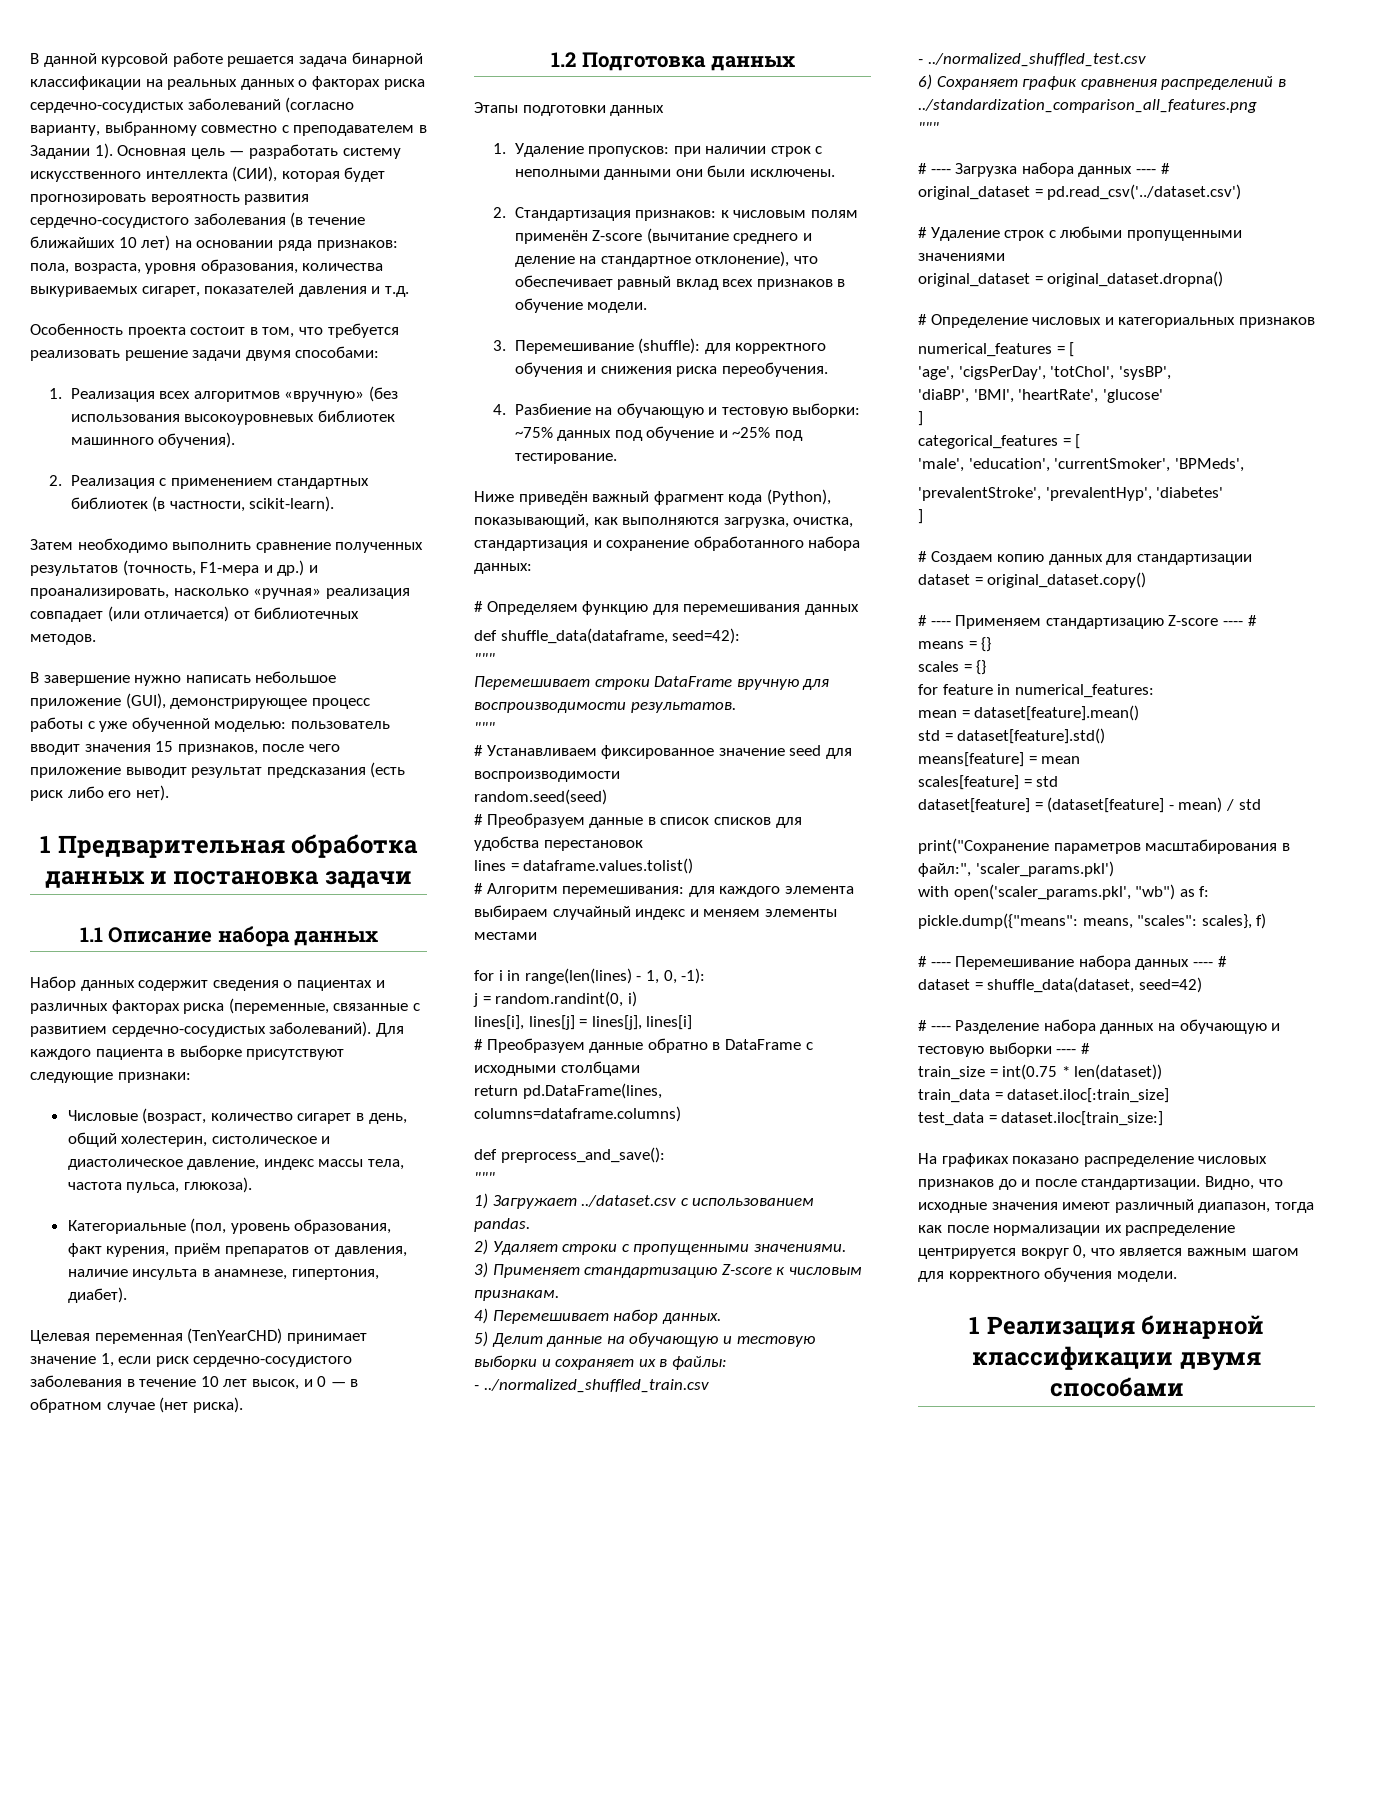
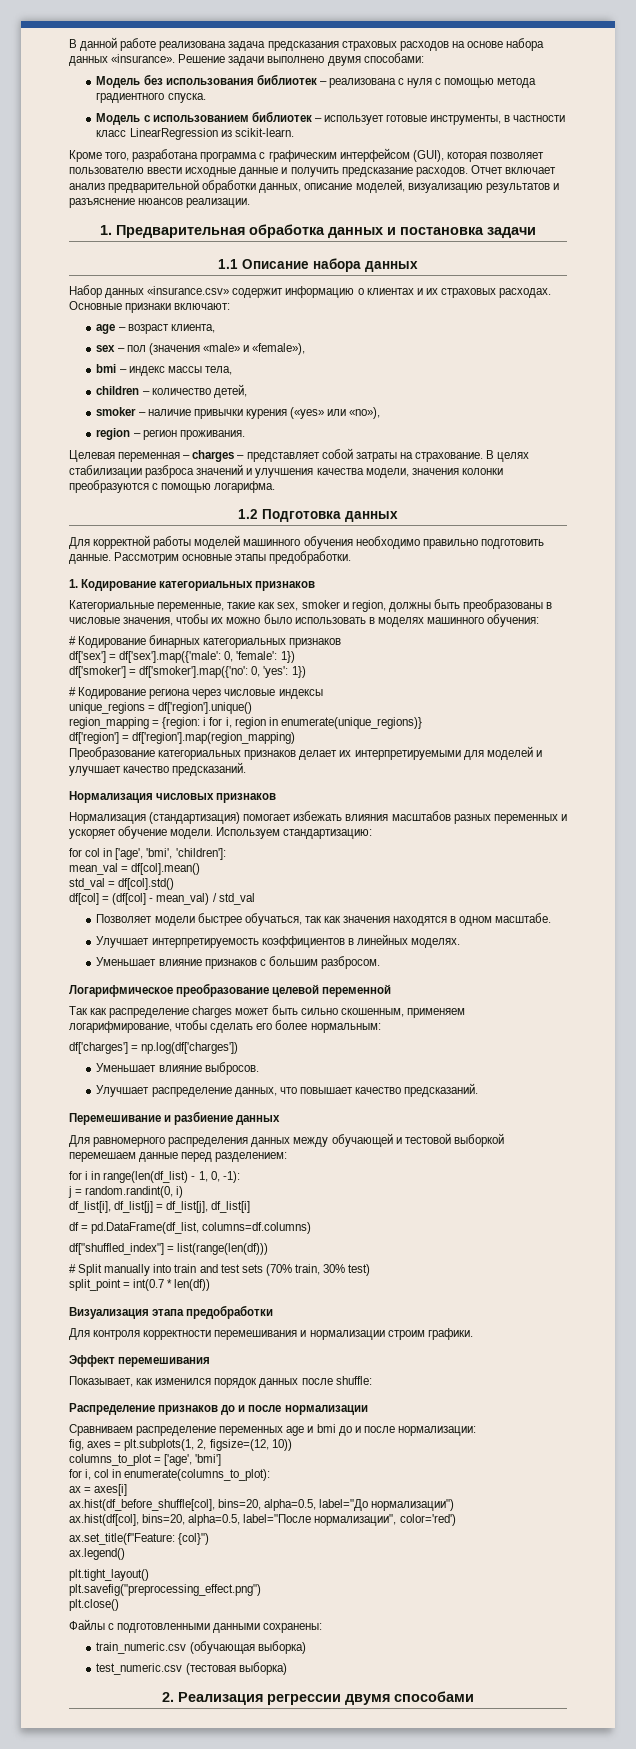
[101,52,423,67] [30,76,425,90] [30,97,355,113] [30,121,427,136] [30,143,401,159] [30,166,386,182] [30,194,310,205] [30,212,365,228] [30,235,398,251] [30,259,384,274] [30,283,409,297] [30,323,399,338] [30,346,380,361] [49,386,398,402] [70,410,395,425] [70,432,236,448] [49,475,370,489] [70,496,335,512] [30,538,424,553] [30,560,318,576] [30,588,410,599] [30,606,360,622] [30,634,96,645] [30,671,337,686] [30,693,370,709] [30,717,390,732] [30,741,340,755] [30,762,406,778] [30,785,169,801] [40,835,52,853] курсовой работе решается задача бинарной классификации на реальных данных о факторах риска сердечно-сосудистых заболеваний (согласно варианту, выбранному совместно с преподавателем в Задании 1). Основная цель — разработать систему искусственного интеллекта (СИИ), которая будет прогнозировать вероятность развития сердечно-сосудистого заболевания (в течение ближайших 10 лет) на основании ряда признаков: пола, возраста, уровня образования, количества выкуриваемых сигарет, показателей давления и т.д. // Особенность проекта состоит в том, что требуется реализовать решение задачи двумя способами: // 1. Реализация всех алгоритмов «вручную» (без использования высокоуровневых библиотек машинного обучения). // 2. Реализация с применением стандартных библиотек (в частности, scikit-learn). // Затем необходимо выполнить сравнение полученных результатов (точность, F1-мера и др.) и проанализировать, насколько «ручная» реализация совпадает (или отличается) от библиотечных методов. // В завершение нужно написать небольшое приложение (GUI), демонстрирующее процесс работы с уже обученной моделью: пользователь вводит значения 15 признаков, после чего приложение выводит результат предсказания (есть риск либо его нет). // 1 -> [120,38,545,51] [69,53,424,66] [96,74,537,88] [96,93,206,103] [96,111,566,125] [96,128,294,140] [69,148,544,162] [69,165,556,177] [69,179,559,193] [69,198,251,208] [100,225,112,235] работе реализована задача предсказания страховых расходов на основе набора данных «insurance». Решение задачи выполнено двумя способами: // Модель без использования библиотек – реализована с нуля с помощью метода градиентного спуска. // Модель с использованием библиотек – использует готовые инструменты, в частности класс LinearRegression из scikit-learn. // Кроме того, разработана программа с графическим интерфейсом (GUI), которая позволяет пользователю ввести исходные данные и получить предсказание расходов. Отчет включает анализ предварительной обработки данных, описание моделей, визуализацию результатов и разъяснение нюансов реализации. // 1.
[138,980,385,991] [30,998,420,1014] [30,1021,404,1037] [30,1045,345,1060] [30,1072,191,1083] [67,1108,407,1124] [67,1132,331,1147] [67,1159,405,1170] [67,1177,252,1193] [67,1218,392,1234] [67,1243,407,1257] [67,1269,380,1280] [67,1287,127,1303] [30,1328,367,1344] [30,1353,353,1367] [30,1375,359,1390] [30,1397,243,1413] [551,52,795,71] [474,102,665,116] [493,143,823,157] [514,165,835,180] [493,207,858,221] [514,228,812,244] [514,251,818,267] [514,275,846,290] [514,298,648,313] [493,338,827,354] [514,362,828,377] [493,403,861,418] [514,426,804,441] [514,453,617,464] [474,489,831,505] [474,514,854,528] [474,536,861,551] [474,563,532,574] [474,601,859,615] [474,628,741,644] [474,653,495,664] [474,676,830,690] [474,702,736,713] [474,722,495,733] [474,745,852,759] [474,771,620,782] [474,789,607,805] [474,813,802,828] [474,836,643,851] [474,858,694,874] [474,883,854,897] [474,905,837,920] [474,932,537,940] содержит сведения о пациентах и различных факторах риска (переменные, связанные с развитием сердечно-сосудистых заболеваний). Для каждого пациента в выборке присутствуют следующие признаки: // Числовые (возраст, количество сигарет в день, общий холестерин, систолическое и диастолическое давление, индекс массы тела, частота пульса, глюкоза). // Категориальные (пол, уровень образования, факт курения, приём препаратов от давления, наличие инсульта в анамнезе, гипертония, диабет). // Целевая переменная (TenYearCHD) принимает значение 1, если риск сердечно-сосудистого заболевания в течение 10 лет высок, и 0 — в обратном случае (нет риска). // 1.2 Подготовка данных // Этапы подготовки данных // 1. Удаление пропусков: при наличии строк с неполными данными они были исключены. // 2. Стандартизация признаков: к числовым полям применён Z-score (вычитание среднего и деление на стандартное отклонение), что обеспечивает равный вклад всех признаков в обучение модели. // 3. Перемешивание (shuffle): для корректного обучения и снижения риска переобучения. // 4. Разбиение на обучающую и тестовую выборки: ~75% данных под обучение и ~25% под тестирование. // Ниже приведён важный фрагмент кода (Python), показывающий, как выполняются загрузка, очистка, стандартизация и сохранение обработанного набора данных: // # Определяем функцию для перемешивания данных // def shuffle_data(dataframe, seed=42): // """ // Перемешивает строки DataFrame вручную для воспроизводимости результатов. // """ // # Устанавливаем фиксированное значение seed для воспроизводимости // random.seed(seed) // # Преобразуем данные в список списков для удобства перестановок // lines = dataframe.values.tolist() // # Алгоритм перемешивания: для каждого элемента выбираем случайный индекс и меняем элементы местами -> [147,286,552,298] [69,301,231,313] [96,324,215,334] [96,343,306,355] [96,364,232,376] [96,384,247,398] [96,407,381,419] [96,428,245,440] [69,448,530,462] [69,464,503,478] [69,480,276,493] [238,509,398,522] [69,535,544,549] [69,551,352,564] [69,579,316,591] [69,599,553,612] [69,614,540,627] [69,635,342,648] [69,651,295,663] [69,666,306,678] [69,687,323,699] [69,702,253,714] [69,717,422,729] [69,732,296,744] [69,746,542,760] [69,762,247,776] [69,791,277,803] [69,811,567,824] [69,826,373,839] [69,848,226,860] [69,863,201,875] [69,878,175,890] [69,893,255,905] [96,913,552,926] [96,934,460,948] [96,956,380,969] [69,983,392,997] [69,1005,465,1018] [69,1020,381,1033] [69,1042,239,1054] [96,1062,259,1075] [96,1083,479,1097] [69,1111,281,1125] [69,1133,504,1147] [69,1152,288,1162] «insurance.csv» содержит информацию о клиентах и их страховых расходах. Основные признаки включают: // age – возраст клиента, // sex – пол (значения «male» и «female»), // bmi – индекс массы тела, // children – количество детей, // smoker – наличие привычки курения («yes» или «no»), // region – регион проживания. // Целевая переменная – charges – представляет собой затраты на страхование. В целях стабилизации разброса значений и улучшения качества модели, значения колонки преобразуются с помощью логарифма. // 1.2 Подготовка данных // Для корректной работы моделей машинного обучения необходимо правильно подготовить данные. Рассмотрим основные этапы предобработки. // 1. Кодирование категориальных признаков // Категориальные переменные, такие как sex, smoker и region, должны быть преобразованы в числовые значения, чтобы их можно было использовать в моделях машинного обучения: // # Кодирование бинарных категориальных признаков // df['sex'] = df['sex'].map({'male': 0, 'female': 1}) // df['smoker'] = df['smoker'].map({'no': 0, 'yes': 1}) // # Кодирование региона через числовые индексы // unique_regions = df['region'].unique() // region_mapping = {region: i for i, region in enumerate(unique_regions)} // df['region'] = df['region'].map(region_mapping) // Преобразование категориальных признаков делает их интерпретируемыми для моделей и улучшает качество предсказаний. // Нормализация числовых признаков // Нормализация (стандартизация) помогает избежать влияния масштабов разных переменных и ускоряет обучение модели. Используем стандартизацию: // for col in ['age', 'bmi', 'children']: // mean_val = df[col].mean() // std_val = df[col].std() // df[col] = (df[col] - mean_val) / std_val // Позволяет модели быстрее обучаться, так как значения находятся в одном масштабе. // Улучшает интерпретируемость коэффициентов в линейных моделях. // Уменьшает влияние признаков с большим разбросом. // Логарифмическое преобразование целевой переменной // Так как распределение charges может быть сильно скошенным, применяем логарифмирование, чтобы сделать его более нормальным: // df['charges'] = np.log(df['charges']) // Уменьшает влияние выбросов. // Улучшает распределение данных, что повышает качество предсказаний. // Перемешивание и разбиение данных // Для равномерного распределения данных между обучающей и тестовой выборкой перемешаем данные перед разделением:
[524,968,632,984] range(len(lines) -> [103,1171,189,1183] range(len(df_list)
[474,1015,693,1030] [474,1038,813,1053] [474,1061,640,1076] [474,1083,662,1099] [474,1106,681,1122] [474,1147,665,1163] [474,1172,495,1183] [474,1193,815,1209] [474,1218,530,1232] [474,1239,846,1255] [474,1262,862,1278] [474,1290,559,1301] [474,1308,721,1324] [474,1331,815,1347] [474,1355,727,1370] [474,1379,709,1393] [918,53,1146,67] [918,74,1286,90] [918,99,1257,113] [918,122,939,133] [918,162,1170,177] [918,184,1242,200] [918,226,1242,241] [918,253,1005,261] [918,271,1224,287] [918,314,1315,328] [918,342,1075,357] [918,366,1171,380] [918,389,1163,403] [918,411,923,426] [918,434,1081,449] [918,458,1244,472] [918,487,1224,501] [918,509,923,524] [918,551,1252,565] [918,572,1147,588] [918,615,1257,629] [918,637,992,652] [918,660,987,675] [918,684,1154,698] [918,705,1140,721] [918,728,1106,744] [918,752,1081,767] [918,775,1059,790] [918,797,1261,813] [918,838,1290,854] [918,861,1114,877] [918,884,1210,900] [918,913,1267,929] [918,955,1227,970] [918,977,1202,993] [918,1019,1281,1034] [918,1042,1090,1057] [918,1064,1163,1080] [918,1088,1170,1103] [918,1111,1164,1126] [918,1153,1268,1167] [918,1176,1283,1190] [918,1199,1314,1213] [918,1225,1236,1236] [918,1245,1299,1259] [918,1267,1177,1282] [969,1315,1264,1339] [972,1346,1174,1370] lines[i], lines[j] = lines[j], lines[i] // # Преобразуем данные обратно в DataFrame с исходными столбцами // return pd.DataFrame(lines, columns=dataframe.columns) // def preprocess_and_save(): // """ // 1) Загружает ../dataset.csv с использованием pandas. // 2) Удаляет строки с пропущенными значениями. // 3) Применяет стандартизацию Z-score к числовым признакам. // 4) Перемешивает набор данных. // 5) Делит данные на обучающую и тестовую выборки и сохраняет их в файлы: // - ../normalized_shuffled_train.csv // - ../normalized_shuffled_test.csv // 6) Сохраняет график сравнения распределений в ../standardization_comparison_all_features.png // """ // # ---- Загрузка набора данных ---- # // original_dataset = pd.read_csv('../dataset.csv') // # Удаление строк с любыми пропущенными значениями // original_dataset = original_dataset.dropna() // # Определение числовых и категориальных признаков // numerical_features = [ // 'age', 'cigsPerDay', 'totChol', 'sysBP', // 'diaBP', 'BMI', 'heartRate', 'glucose' // ] // categorical_features = [ // 'male', 'education', 'currentSmoker', 'BPMeds', // 'prevalentStroke', 'prevalentHyp', 'diabetes' // ] // # Создаем копию данных для стандартизации // dataset = original_dataset.copy() // # ---- Применяем стандартизацию Z-score ---- # // means = {} // scales = {} // for feature in numerical_features: // mean = dataset[feature].mean() // std = dataset[feature].std() // means[feature] = mean // scales[feature] = std // dataset[feature] = (dataset[feature] - mean) / std // print("Сохранение параметров масштабирования в файл:", 'scaler_params.pkl') // with open('scaler_params.pkl', "wb") as f: // pickle.dump({"means": means, "scales": scales}, f) // # ---- Перемешивание набора данных ---- # // dataset = shuffle_data(dataset, seed=42) // # ---- Разделение набора данных на обучающую и тестовую выборки ---- # // train_size = int(0.75 * len(dataset)) // train_data = dataset.iloc[:train_size] // test_data = dataset.iloc[train_size:] // На графиках показано распределение числовых признаков до и после стандартизации. Видно, что исходные значения имеют различный диапазон, тогда как после нормализации их распределение центрируется вокруг 0, что является важным шагом для корректного обучения модели. // 1 Реализация бинарной классификации -> [69,1201,251,1213] [69,1222,312,1234] [69,1243,269,1255] [69,1264,371,1276] [69,1279,211,1291] [69,1305,274,1319] [69,1328,473,1340] [69,1355,211,1367] [69,1376,372,1388] [69,1403,368,1415] [69,1424,476,1436] [69,1439,292,1451] [69,1454,222,1466] [69,1469,271,1481] [69,1484,128,1496] [69,1499,455,1511] [69,1514,456,1526] [69,1533,210,1545] [69,1548,125,1560] [69,1569,149,1581] [69,1584,261,1596] [69,1599,119,1611] [69,1619,323,1633] [96,1641,306,1654] [96,1662,287,1675] [162,1692,341,1705] df_list[i], df_list[j] = df_list[j], df_list[i] // df = pd.DataFrame(df_list, columns=df.columns) // df["shuffled_index"] = list(range(len(df))) // # Split manually into train and test sets (70% train, 30% test) // split_point = int(0.7 * len(df)) // Визуализация этапа предобработки // Для контроля корректности перемешивания и нормализации строим графики. // Эффект перемешивания // Показывает, как изменился порядок данных после shuffle: // Распределение признаков до и после нормализации // Сравниваем распределение переменных age и bmi до и после нормализации: // fig, axes = plt.subplots(1, 2, figsize=(12, 10)) // columns_to_plot = ['age', 'bmi'] // for i, col in enumerate(columns_to_plot): // ax = axes[i] // ax.hist(df_before_shuffle[col], bins=20, alpha=0.5, label="До нормализации") // ax.hist(df[col], bins=20, alpha=0.5, label="После нормализации", color='red') // ax.set_title(f"Feature: {col}") // ax.legend() // plt.tight_layout() // plt.savefig("preprocessing_effect.png") // plt.close() // Файлы с подготовленными данными сохранены: // train_numeric.csv (обучающая выборка) // test_numeric.csv (тестовая выборка) // 2. Реализация регрессии

